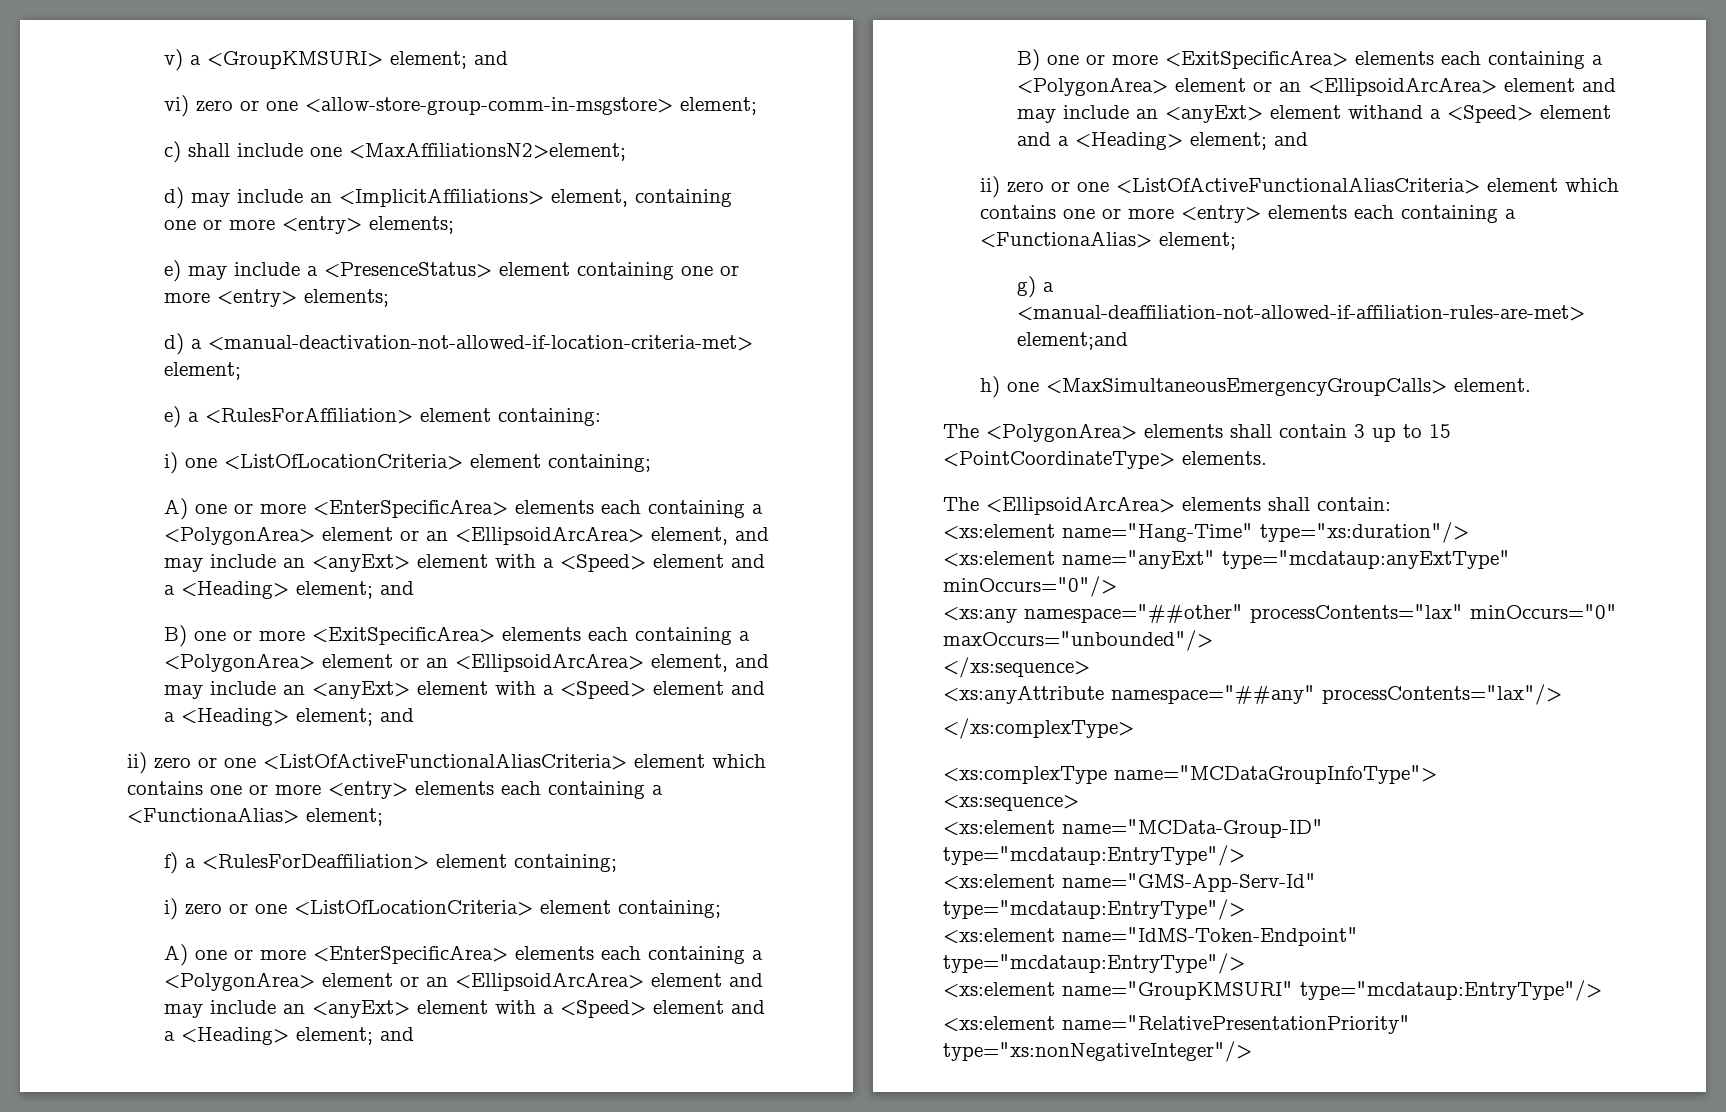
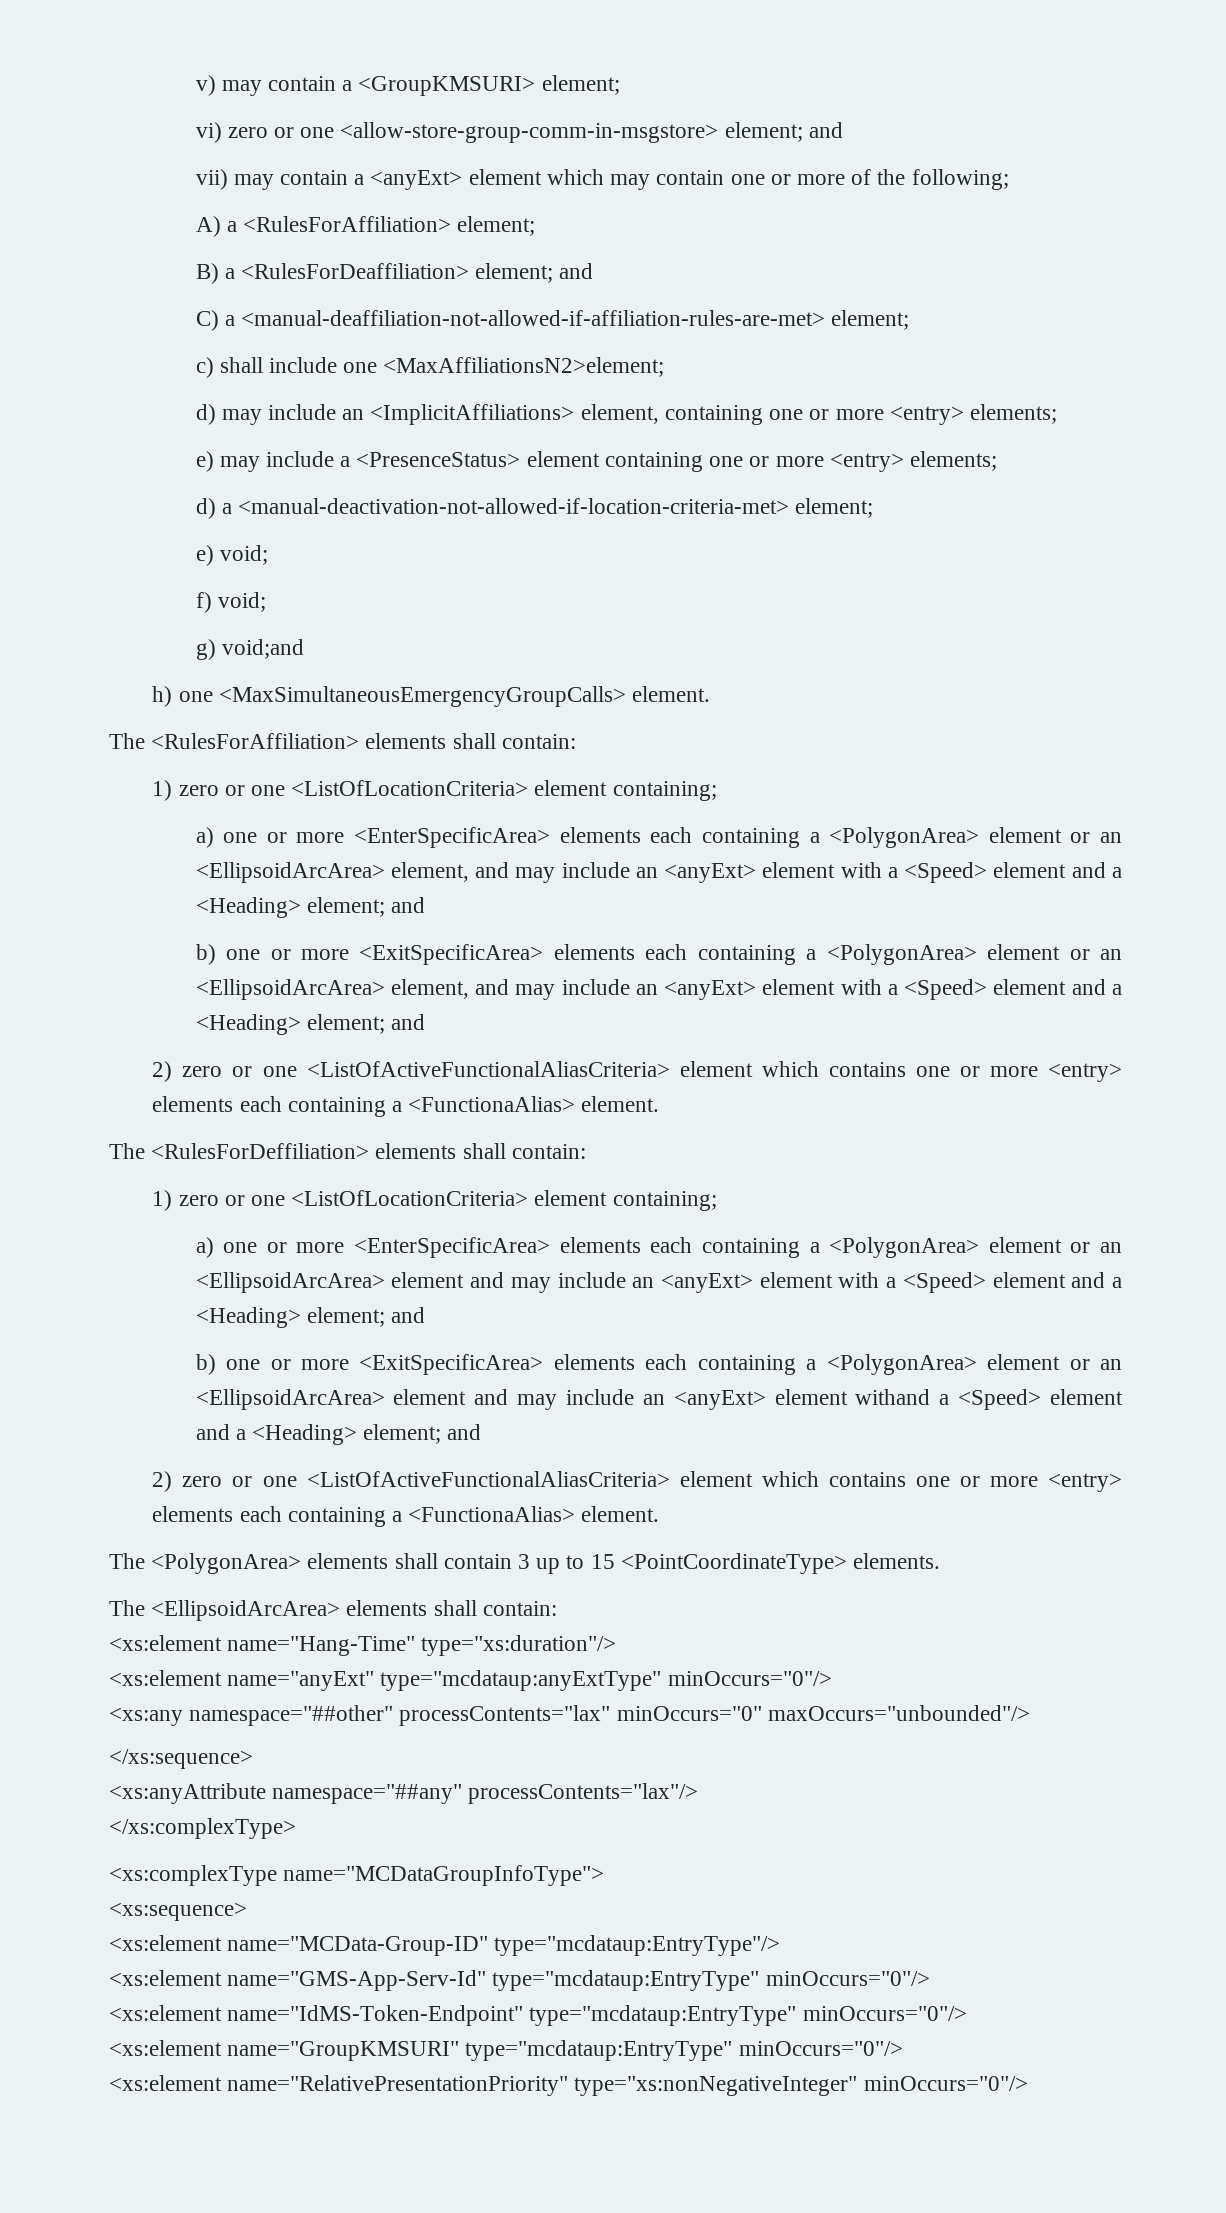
(183, 60) none -> [221,76,337,96] may contain
[473,51,508,65] and -> (620, 85) none
(757, 106) none -> [808,122,843,138] [195,169,1009,190] [195,216,536,237] [195,263,594,284] [195,310,910,331] and // vii) may contain a <anyExt> element which may contain one or more of the following; // A) a <RulesForAffiliation> element; // B) a <RulesForDeaffiliation> element; and // C) a <manual-deaffiliation-not-allowed-if-affiliation-rules-are-met> element;
[187,407,601,426] [163,452,651,474] [163,498,188,520] a <RulesForAffiliation> element containing: // i) one <ListOfLocationCriteria> element containing; // A) -> [219,545,268,565] [195,592,266,613] [195,639,304,660] [152,686,710,707] [109,733,576,749] [152,780,717,801] [195,827,214,848] void; // f) void; // g) void;and // h) one <MaxSimultaneousEmergencyGroupCalls> element. // The <RulesForAffiliation> elements shall contain: // 1) zero or one <ListOfLocationCriteria> element containing; // a)
[163,625,187,647] B) -> [195,944,216,965] b)
[126,752,147,774] ii) -> [152,1061,173,1082] 2)
[305,808,383,826] [163,852,617,874] [163,898,721,920] [163,944,188,966] element; // f) a <RulesForDeaffiliation> element containing; // i) zero or one <ListOfLocationCriteria> element containing; // A) -> [581,1096,660,1112] [109,1143,586,1159] [152,1190,717,1211] [195,1237,214,1258] element. // The <RulesForDeffiliation> elements shall contain: // 1) zero or one <ListOfLocationCriteria> element containing; // a)
[1016,49,1040,71] B) -> [195,1354,216,1375] b)
[979,176,1000,198] ii) -> [152,1471,173,1492] 2)
[1158,232,1236,250] [1016,276,1054,298] [1016,305,1585,321] [1016,332,1128,350] [979,376,1447,398] element; // g) a <manual-deaffiliation-not-allowed-if-affiliation-rules-are-met> element;and // h) one <MaxSimultaneousEmergencyGroupCalls> -> (576, 1514) none
[943,899,1245,920] type="mcdataup:EntryType"/> -> [492,1970,930,1991] type="mcdataup:EntryType" minOccurs="0"/>
[943,953,1245,974] type="mcdataup:EntryType"/> -> [529,2005,967,2026] type="mcdataup:EntryType" minOccurs="0"/>
[1300,980,1602,1001] type="mcdataup:EntryType"/> -> [465,2040,903,2061] type="mcdataup:EntryType" minOccurs="0"/>
[943,1041,1252,1062] type="xs:nonNegativeInteger"/> -> [574,2076,1028,2096] type="xs:nonNegativeInteger" minOccurs="0"/>

